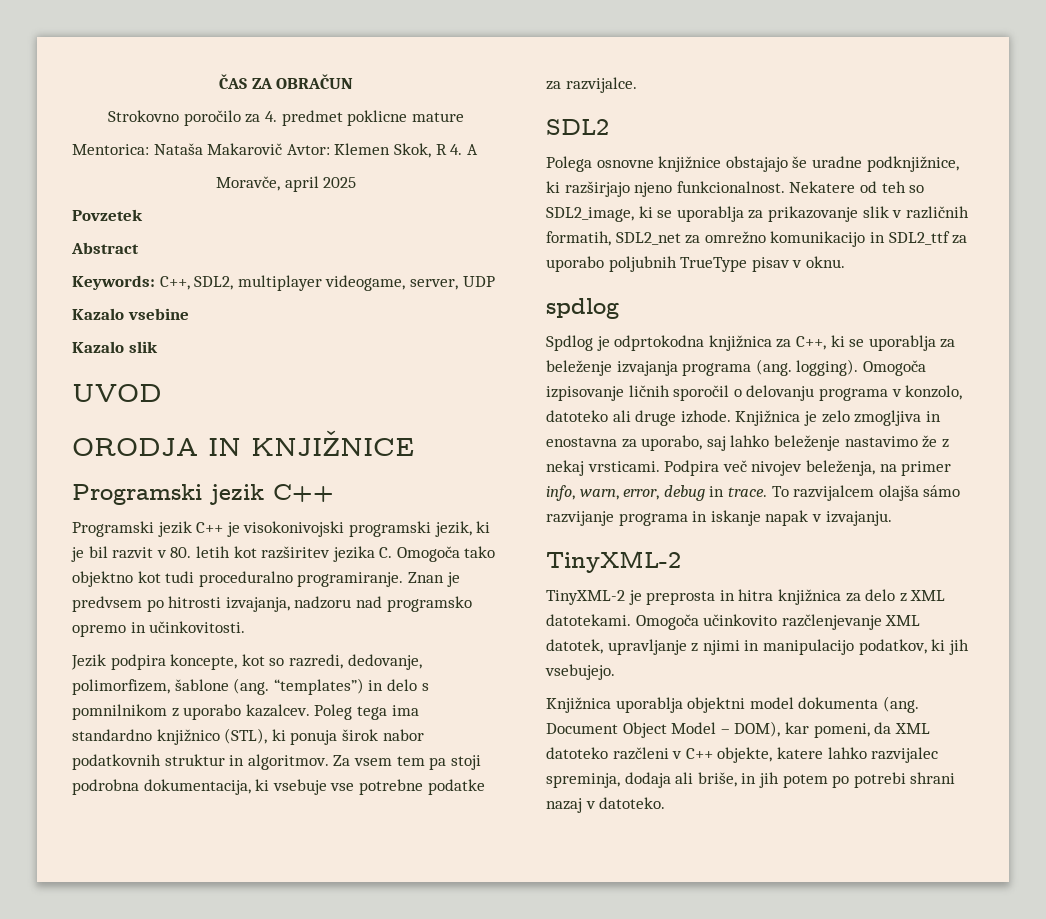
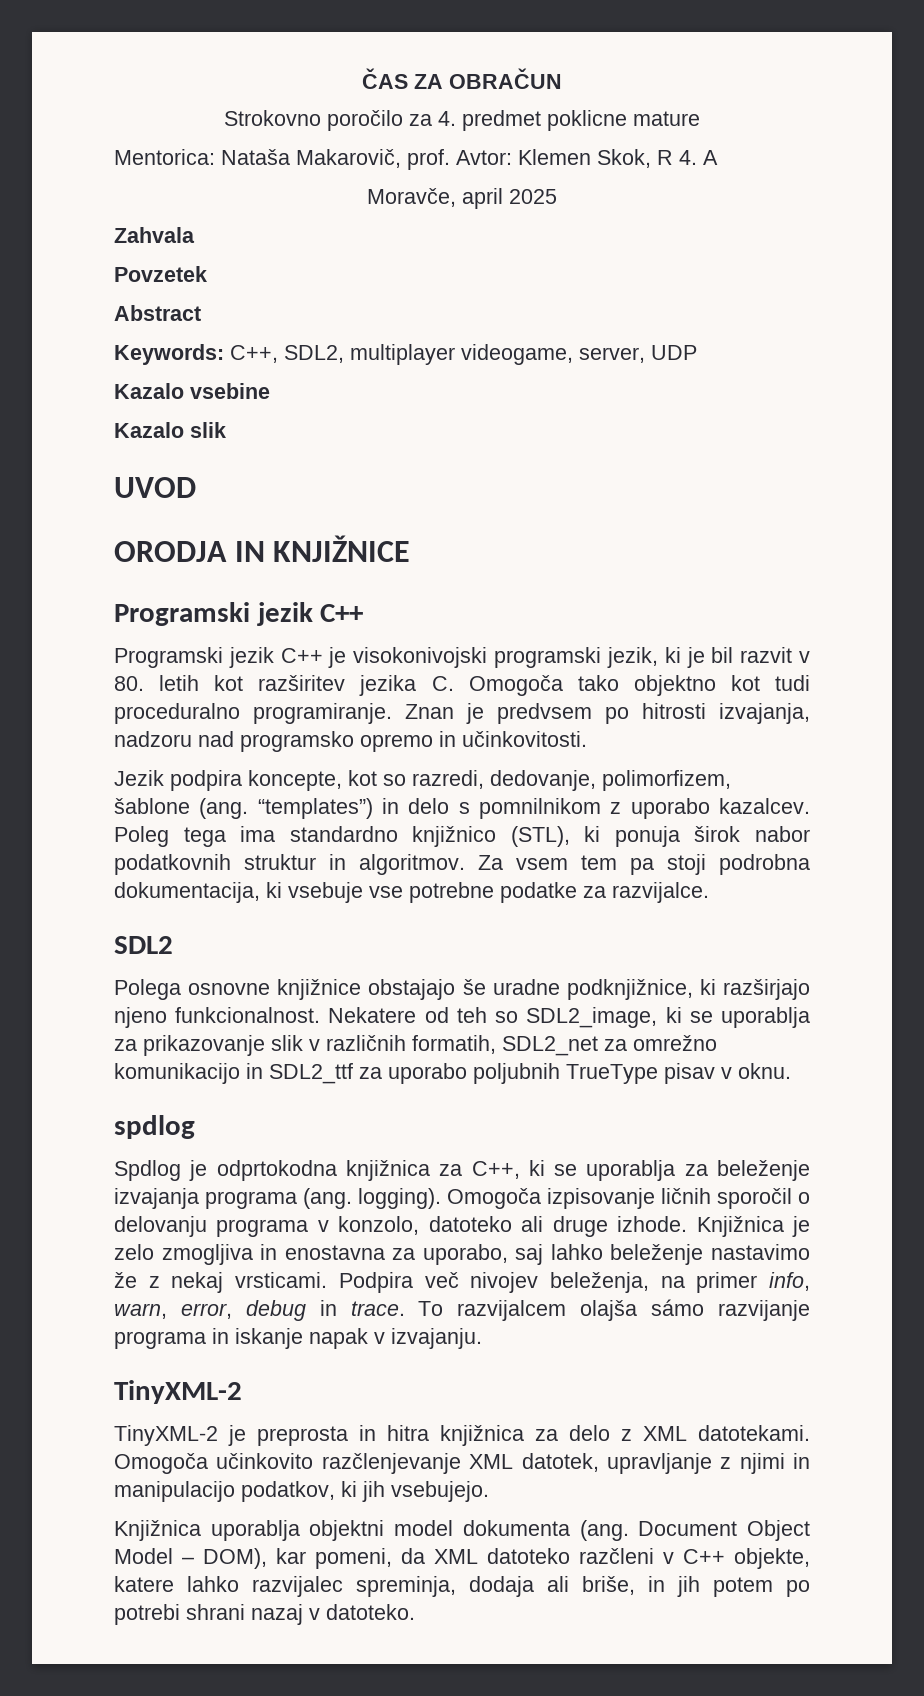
[207,143,283,155] Makarovič -> [296,149,450,170] Makarovič, prof.
(357, 182) none -> [114,227,195,243] // Zahvala

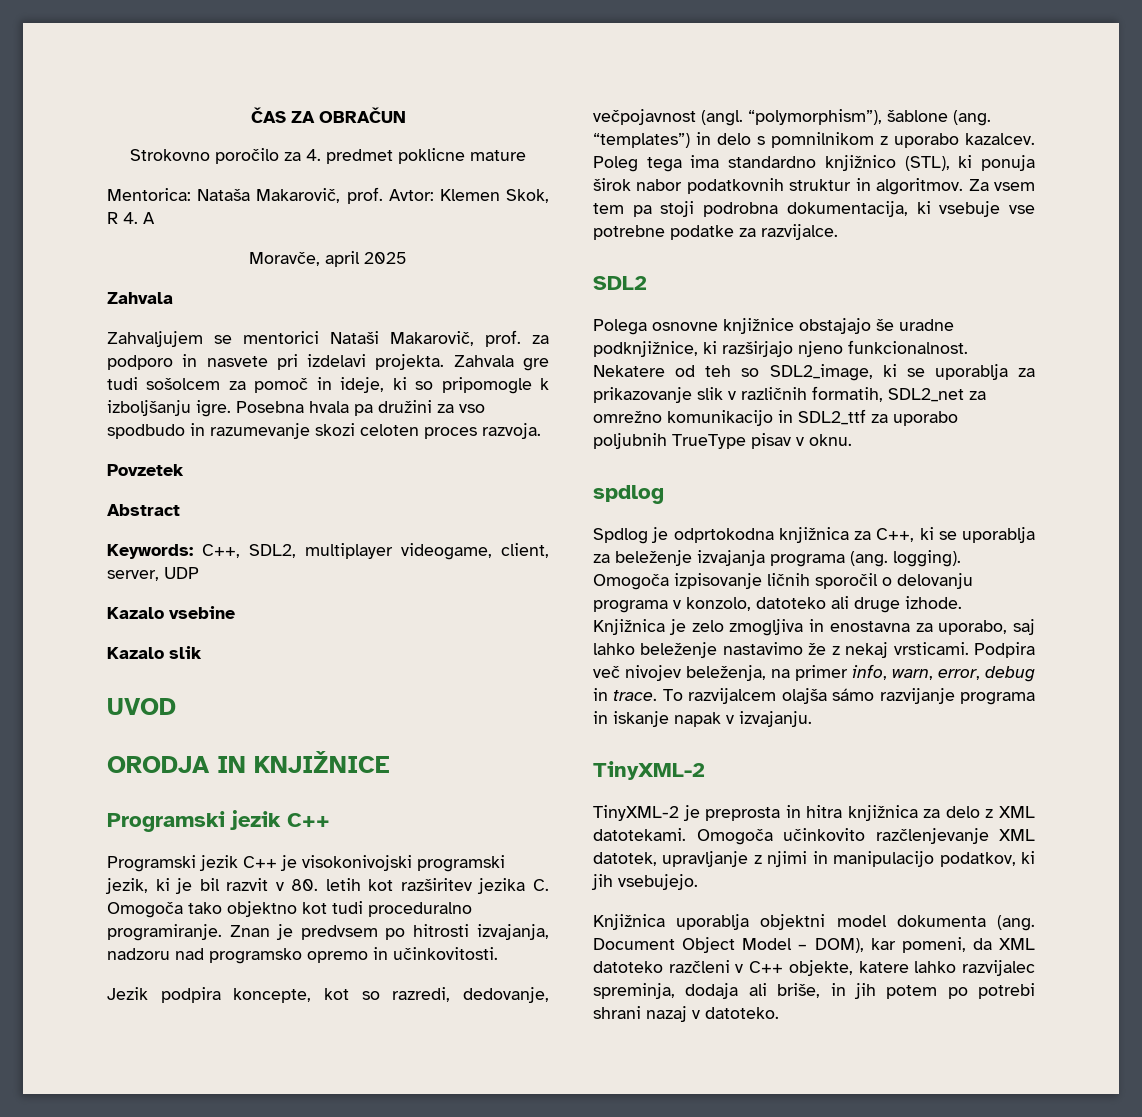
(195, 235) none -> [107,330,549,347] [107,354,549,371] [107,377,550,394] [107,400,485,417] [107,423,541,439] // Zahvaljujem se mentorici Nataši Makarovič, prof. za podporo in nasvete pri izdelavi projekta. Zahvala gre tudi sošolcem za pomoč in ideje, ki so pripomogle k izboljšanju igre. Posebna hvala pa družini za vso spodbudo in razumevanje skozi celoten proces razvoja.
(573, 354) none -> [501,543,549,558] client,
[602,770,731,791] polimorfizem, -> [593,109,882,126] večpojavnost (angl. “polymorphism”),

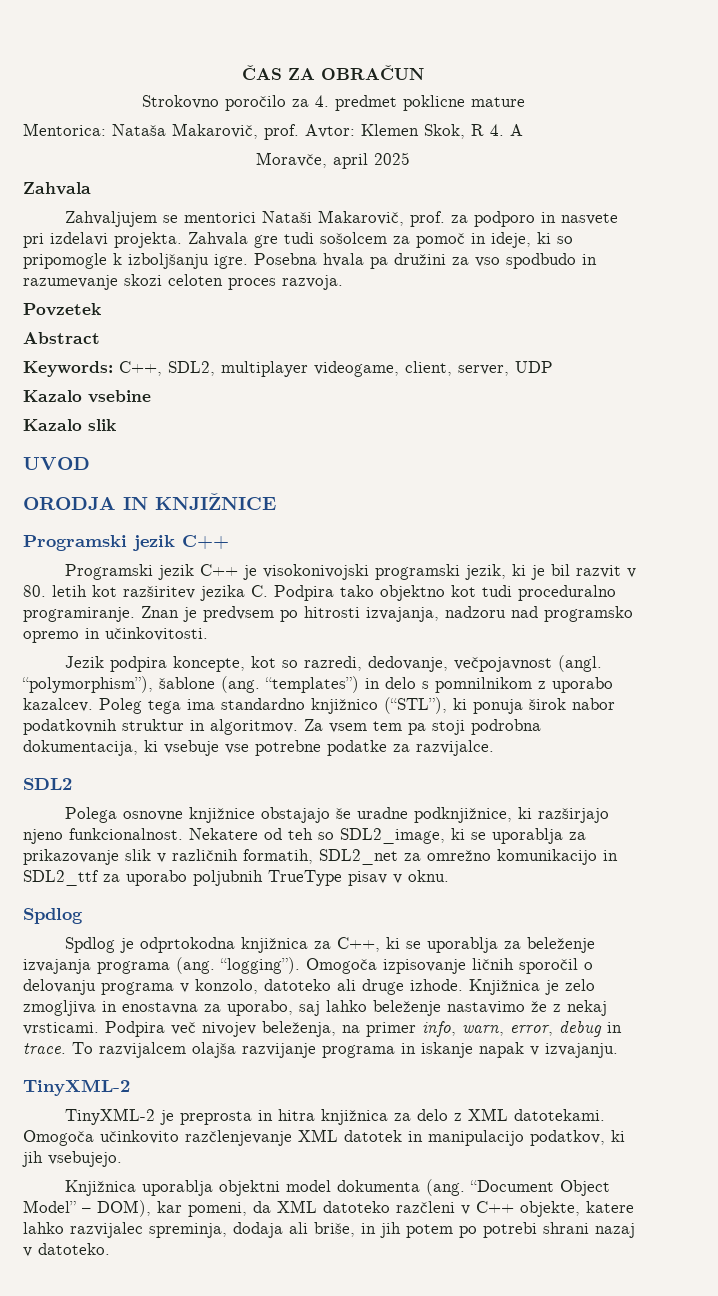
[107,902,183,918] Omogoča -> [274,585,334,601] Podpira
[904,156,950,171] (STL), -> [384,697,447,714] (“STL”),
[593,485,664,504] spdlog -> [23,908,83,924] Spdlog
[893,550,961,567] logging). -> [220,957,300,974] “logging”).
[832,688,875,701] sámo -> (236, 1050) none
[593,851,808,867] datotek, upravljanje z njimi -> [344,1130,402,1142] datotek
[593,937,793,953] Document Object Model -> [470,1180,611,1196] [23,1200,76,1213] “Document Object Model”

